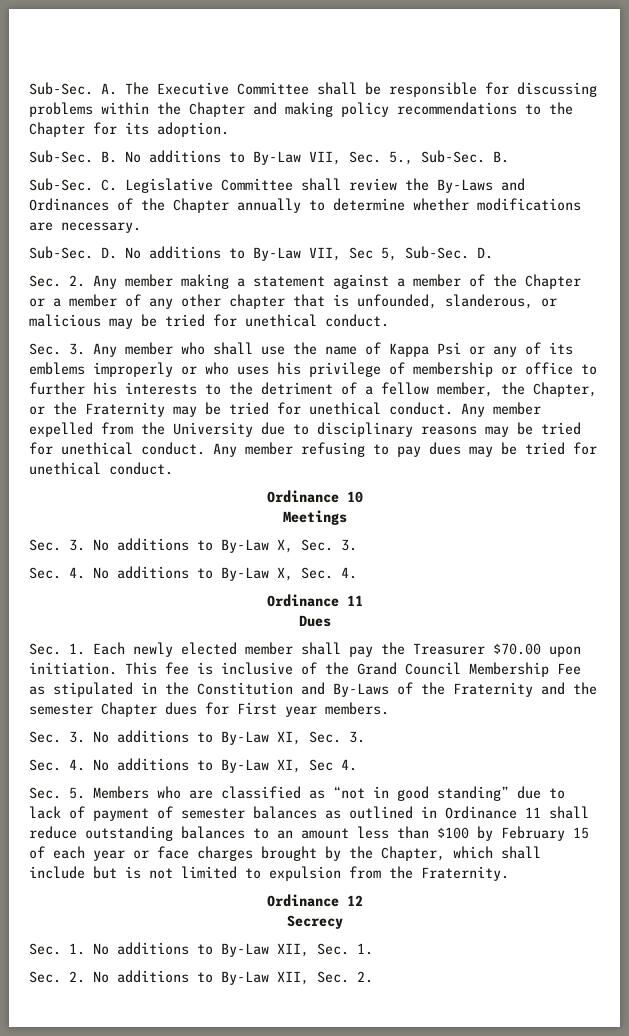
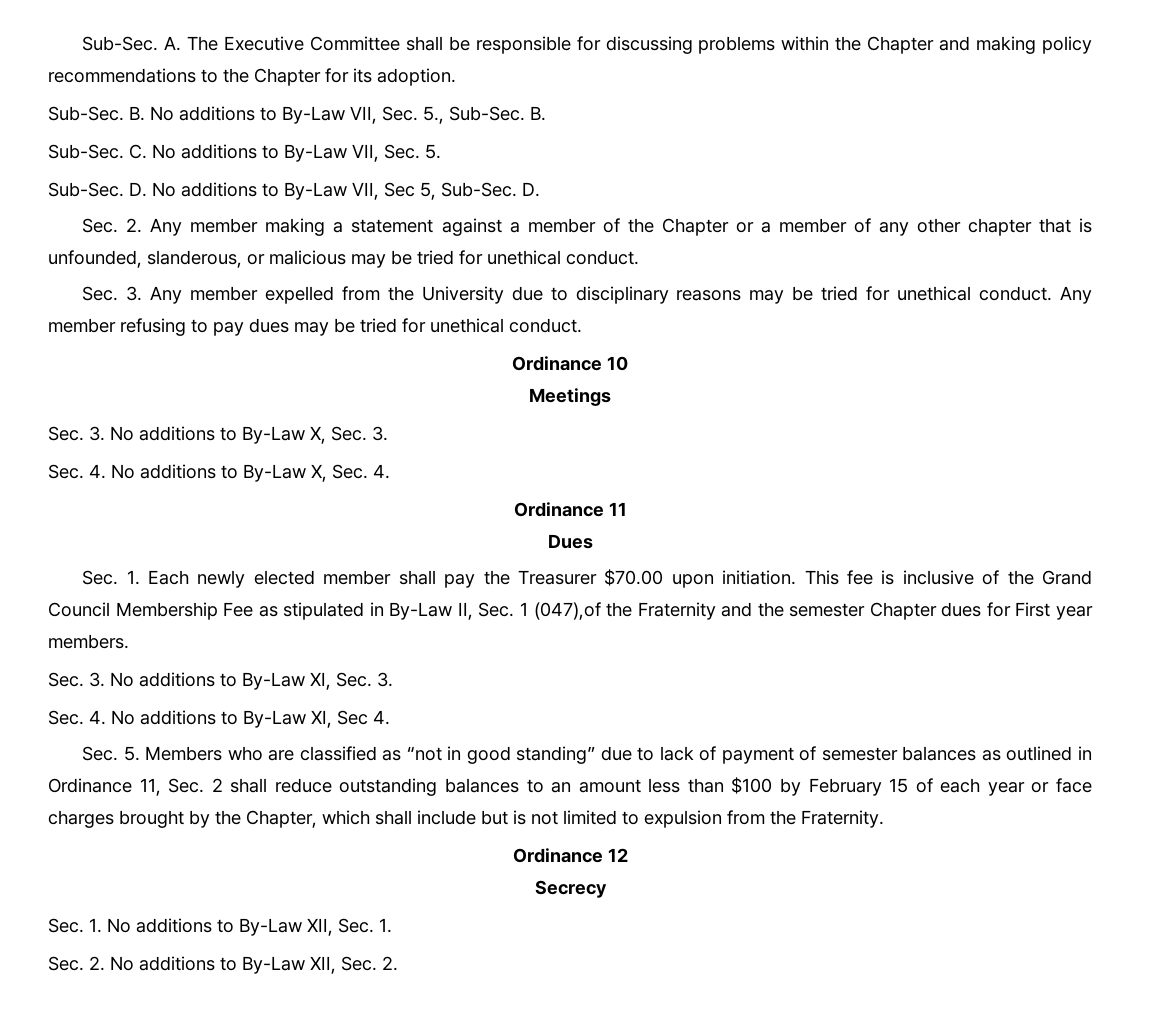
[125,178,525,193] [29,198,581,213] [29,222,141,233] Legislative Committee shall review the By-Laws and Ordinances of the Chapter annually to determine whether modifications are necessary. -> [152,144,441,162] No additions to By-Law VII, Sec. 5.
[181,342,573,357] [29,362,597,377] [29,382,597,397] [29,402,541,417] who shall use the name of Kappa Psi or any of its emblems improperly or who uses his privilege of membership or office to further his interests to the detriment of a fellow member, the Chapter, or the Fraternity may be tried for unethical conduct. Any member -> (259, 293) none
[165,682,413,697] the Constitution and By-Laws of -> [389,602,601,620] By-Law II, Sec. 1 (047),of
[525,807,541,818] 11 -> [139,778,223,796] 11, Sec. 2

